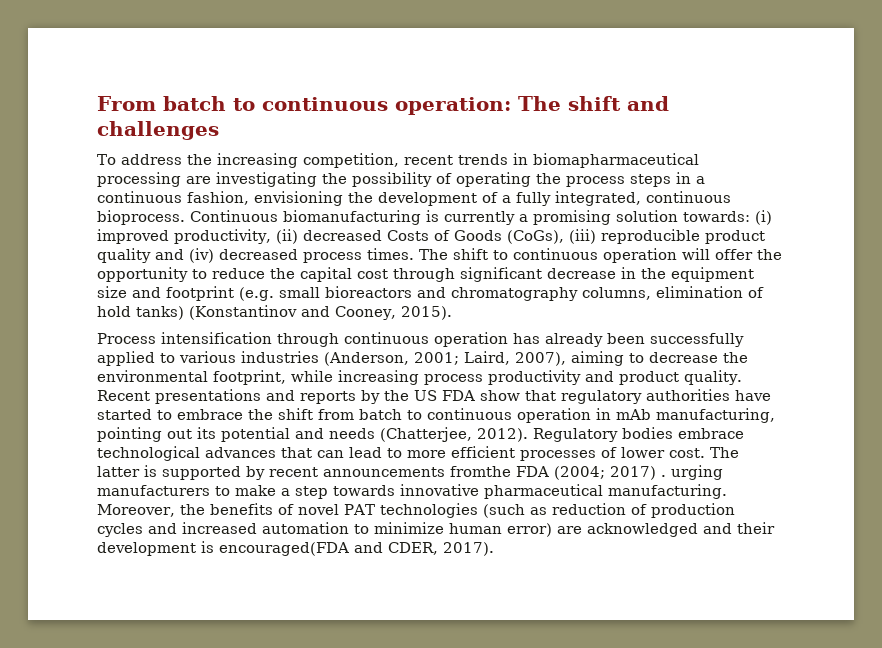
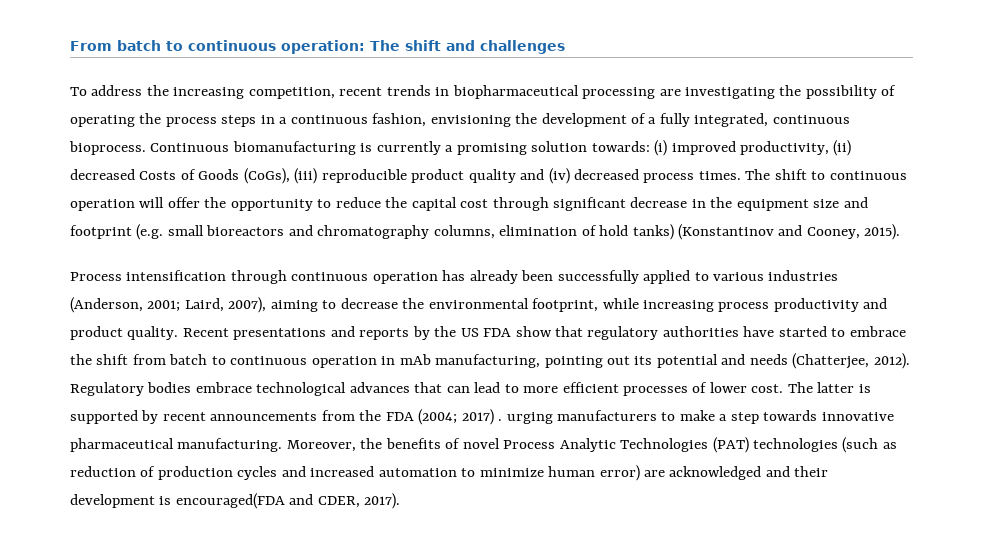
[532,153,699,168] biomapharmaceutical -> [452,85,579,99] biopharmaceutical
[450,466,511,477] fromthe -> [321,410,382,421] from the
[343,504,375,515] PAT -> [503,437,749,453] Process Analytic Technologies (PAT)

